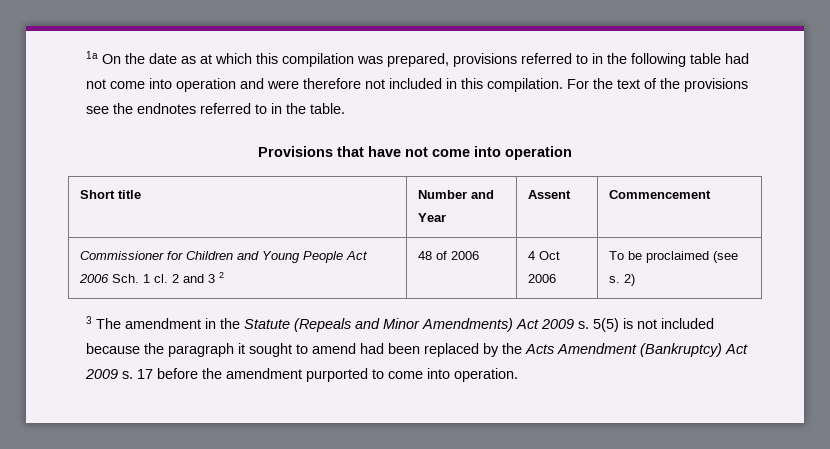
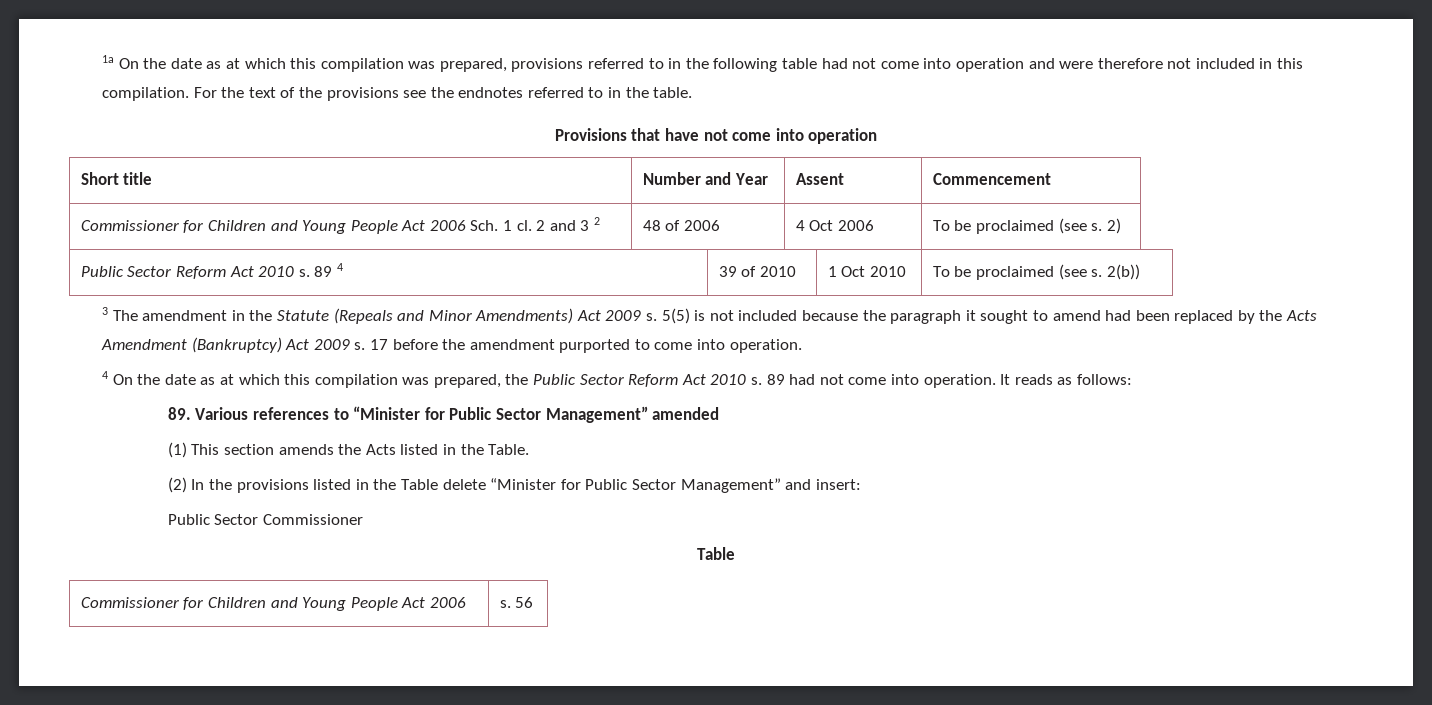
(635, 280) none -> [80,263,343,279] [718,266,796,277] [827,266,906,277] [932,264,1140,280] // Public Sector Reform Act 2010 s. 89 4 | 39 of 2010 | 1 Oct 2010 | To be proclaimed (see s. 2(b))
(519, 375) none -> [101,371,1132,388] [167,406,720,423] [167,442,530,458] [167,477,861,493] [167,514,364,525] [697,547,735,560] [80,597,466,611] [499,597,534,608] // 4 On the date as at which this compilation was prepared, the Public Sector Reform Act 2010 s. 89 had not come into operation. It reads as follows: // 89. Various references to “Minister for Public Sector Management” amended // (1) This section amends the Acts listed in the Table. // (2) In the provisions listed in the Table delete “Minister for Public Sector Management” and insert: // Public Sector Commissioner // Table // Commissioner for Children and Young People Act 2006 | s. 56

